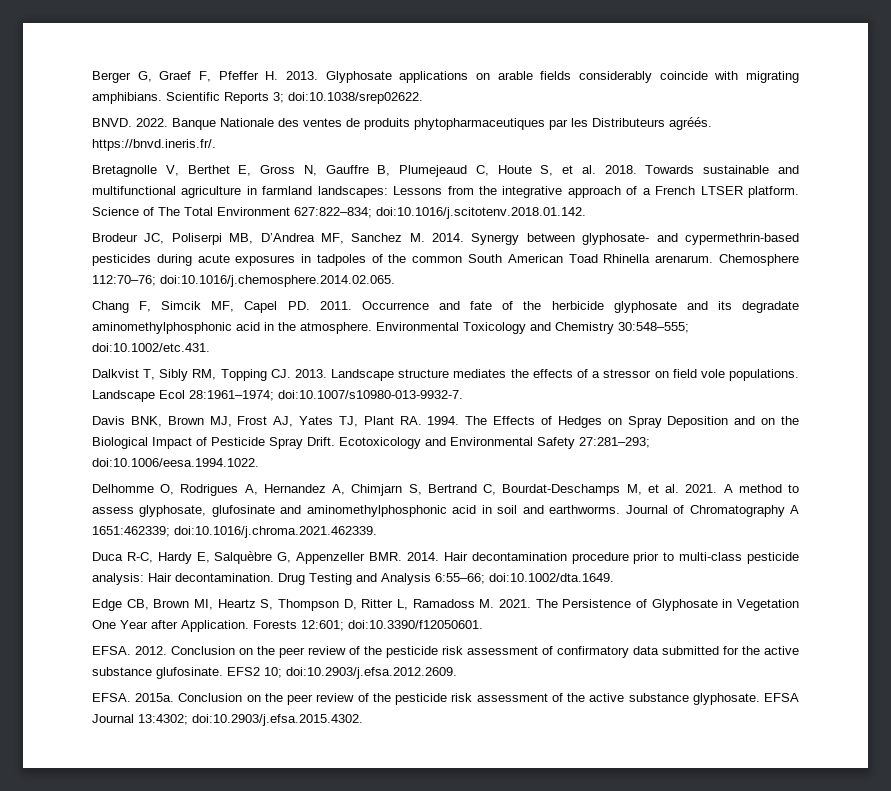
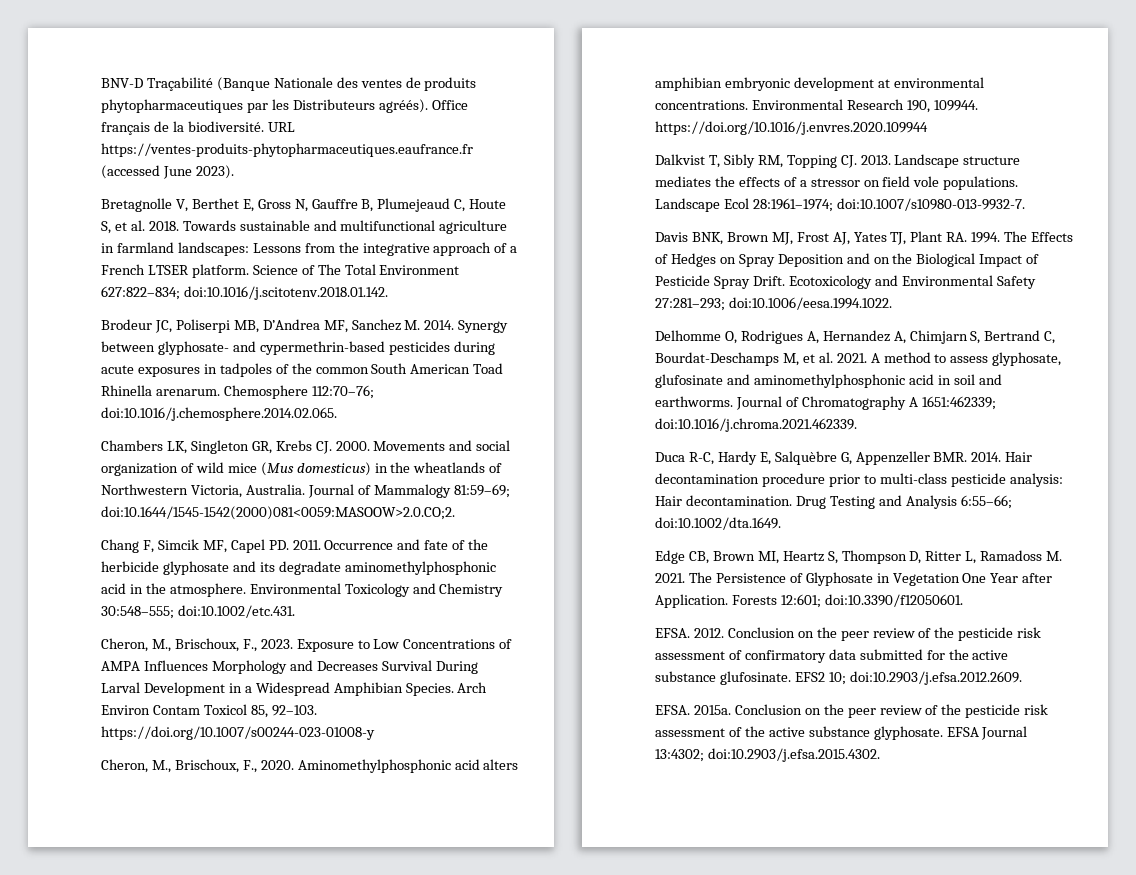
[91,71,799,83] [91,92,423,104] [91,118,216,130] Berger G, Graef F, Pfeffer H. 2013. Glyphosate applications on arable fields considerably coincide with migrating amphibians. Scientific Reports 3; doi:10.1038/srep02622. // BNVD. 2022. Banque -> [101,77,270,91] BNV-D Traçabilité (Banque
[668,117,712,130] [91,139,216,151] agréés. https://bnvd.ineris.fr/. -> [378,99,468,113] [101,121,295,135] [101,143,474,157] [101,165,234,179] agréés). Office français de la biodiversité. URL https://ventes-produits-phytopharmaceutiques.eaufrance.fr (accessed June 2023).
(395, 281) none -> [101,440,511,454] [101,462,503,476] [101,484,510,498] [101,506,456,520] // Chambers LK, Singleton GR, Krebs CJ. 2000. Movements and social organization of wild mice (Mus domesticus) in the wheatlands of Northwestern Victoria, Australia. Journal of Mammalogy 81:59–69; doi:10.1644/1545-1542(2000)081<0059:MASOOW>2.0.CO;2.
(210, 347) none -> [101,638,513,652] [101,660,478,674] [101,682,488,696] [101,704,317,718] [101,726,376,740] [101,759,519,773] [655,77,984,91] [655,99,978,113] [655,121,929,135] // Cheron, M., Brischoux, F., 2023. Exposure to Low Concentrations of AMPA Influences Morphology and Decreases Survival During Larval Development in a Widespread Amphibian Species. Arch Environ Contam Toxicol 85, 92–103. https://doi.org/10.1007/s00244-023-01008-y // Cheron, M., Brischoux, F., 2020. Aminomethylphosphonic acid alters amphibian embryonic development at environmental concentrations. Environmental Research 190, 109944. https://doi.org/10.1016/j.envres.2020.109944

